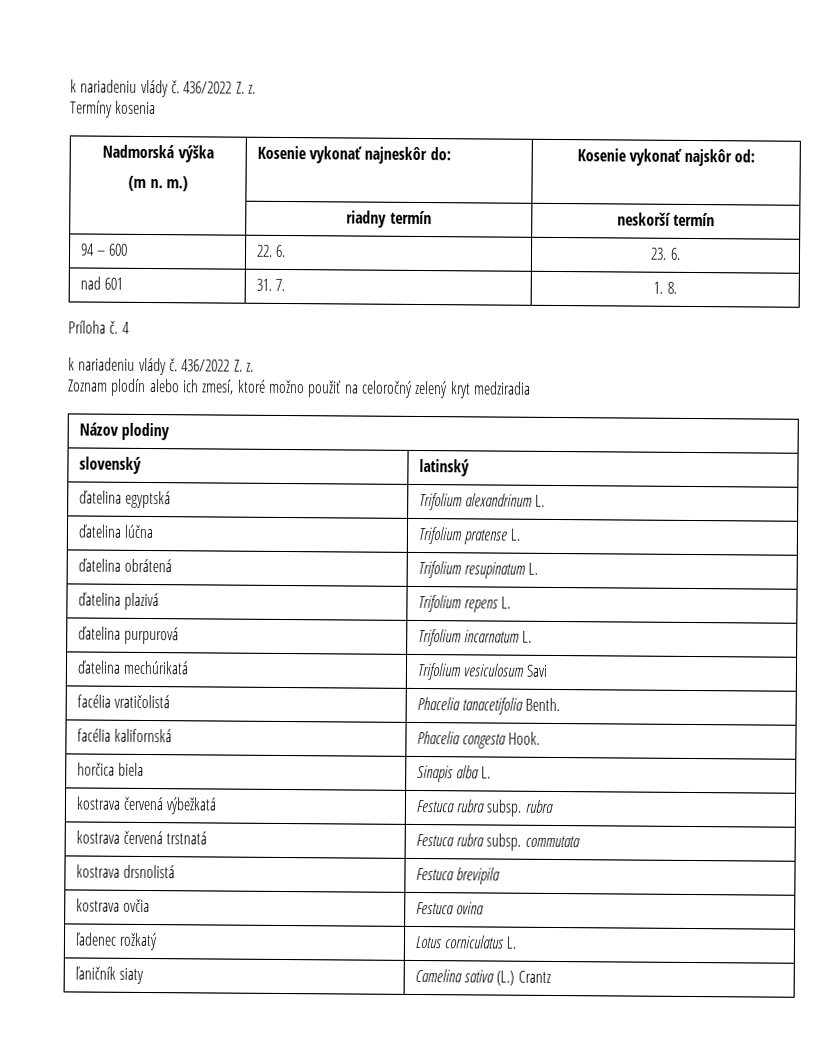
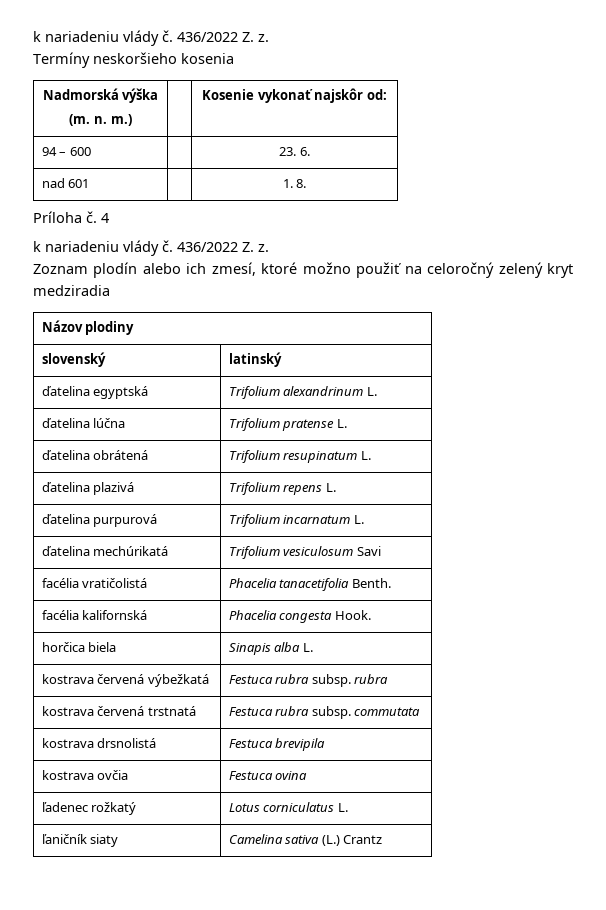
(113, 109) none -> [93,52,177,64] neskoršieho
[128,175,147,191] (m -> [69,114,91,126] (m.
[256,145,451,165] Kosenie vykonať najneskôr do: -> (132, 120) none
[346,210,432,228] [616,212,716,227] // | riadny termín | neskorší termín -> (387, 94) none
[255,244,286,258] 22. 6. -> (91, 151) none
[255,278,285,292] 31. 7. -> (90, 183) none

